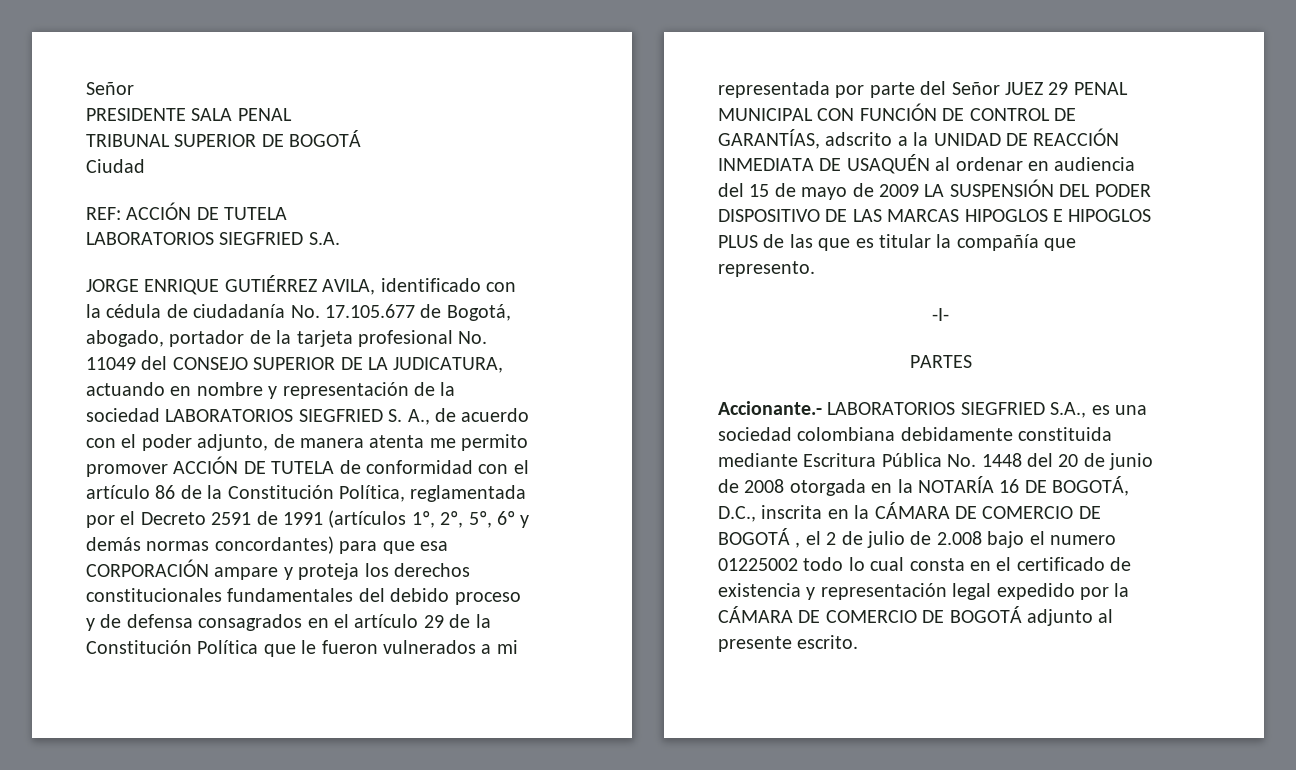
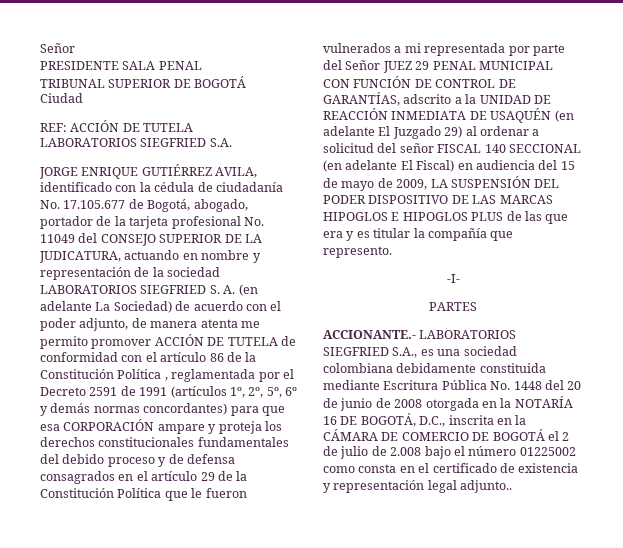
[407,409,430,425] A., -> [223,284,258,296] [40,301,172,313] A. (en adelante La Sociedad)
[339,485,405,502] Política, -> [117,369,168,381] Política ,
[935,157,1023,171] al ordenar -> [554,110,574,122] [323,126,540,139] [323,143,581,153] [323,160,455,172] (en adelante El Juzgado 29) al ordenar a solicitud del señor FISCAL 140 SECCIONAL (en adelante El Fiscal)
[879,184,919,197] 2009 -> [396,179,428,190] 2009,
(851, 244) none -> [323,231,355,241] era y
[718,401,822,415] Accionante.- -> [323,330,416,339] ACCIONANTE.-
[795,542,801,548] , -> (545, 435) none
[1050,535,1116,545] [718,557,905,571] numero 01225002 todo lo cual -> [468,446,576,456] [323,466,355,473] número 01225002 como
[996,583,1130,600] [718,606,1114,626] [718,635,859,652] expedido por la CÁMARA DE COMERCIO DE BOGOTÁ adjunto al presente escrito. -> [460,480,513,493] adjunto..

